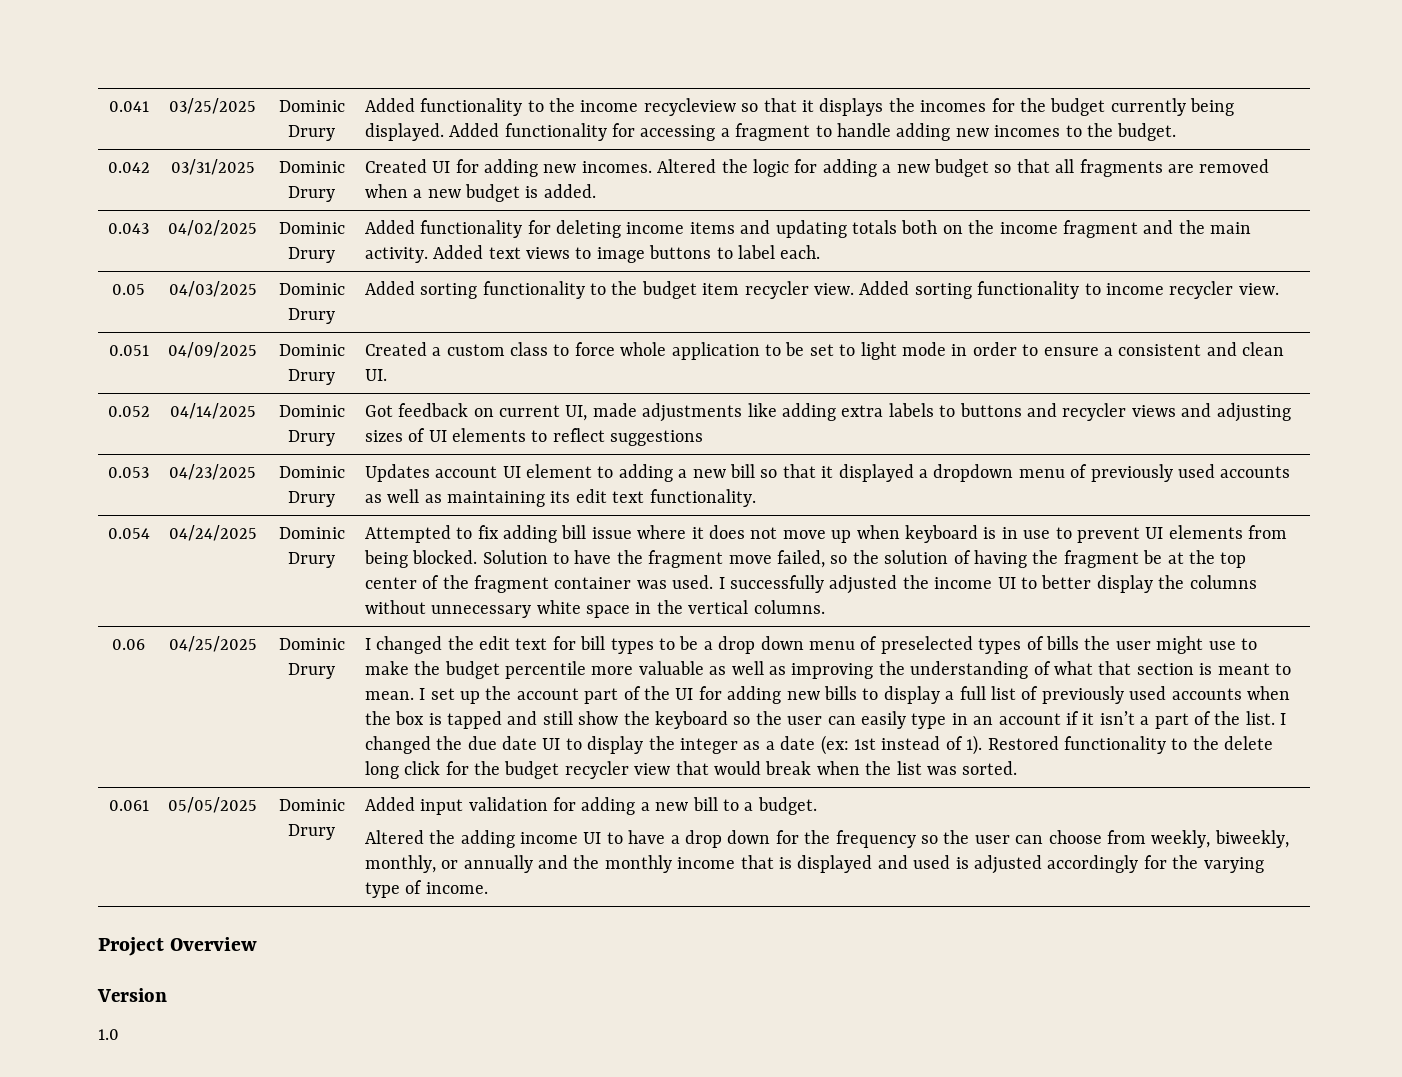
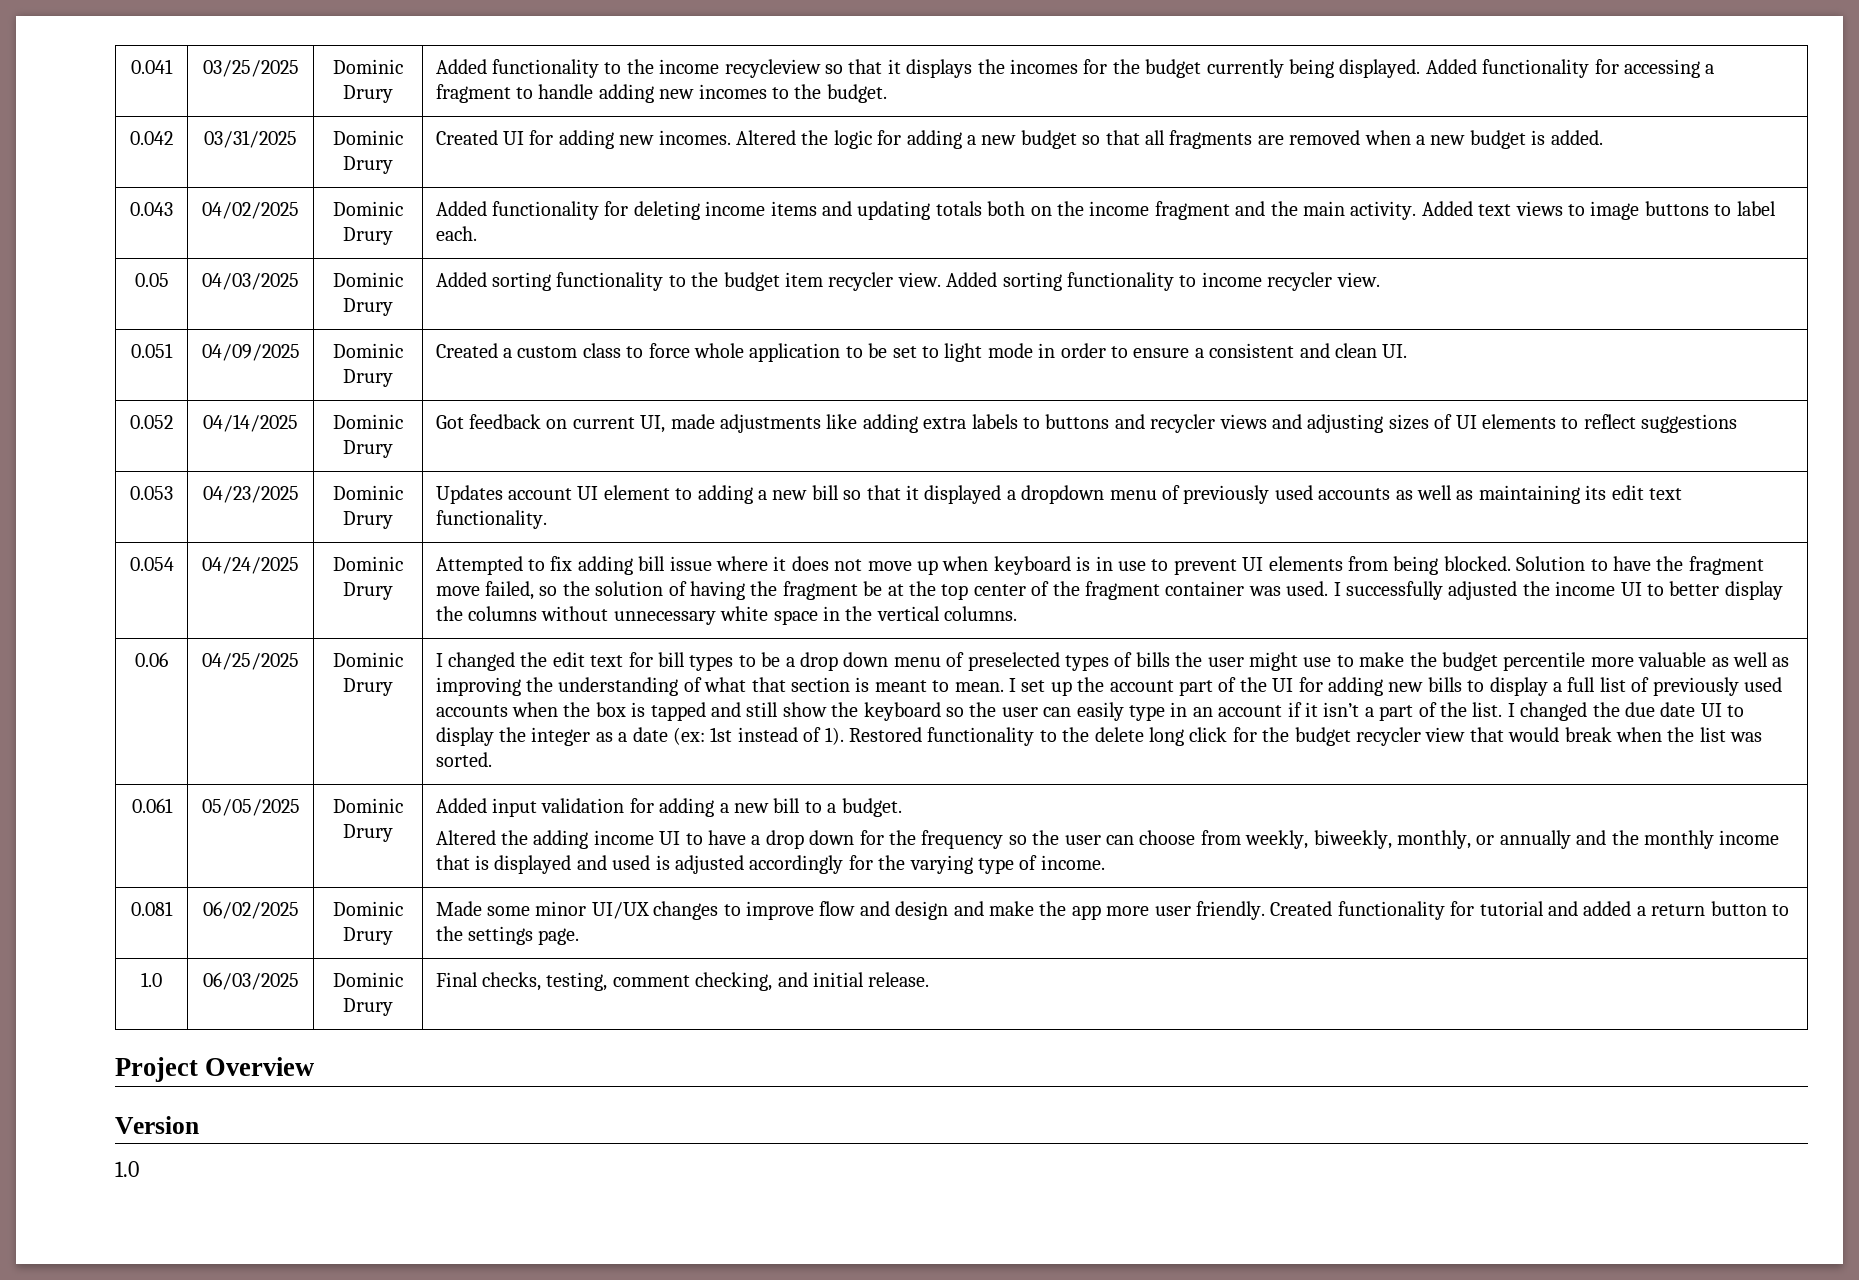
(488, 888) none -> [131,901,173,916] [202,901,299,919] [333,901,403,916] [343,927,393,945] [435,901,1790,920] [435,926,580,945] [141,972,162,987] [202,972,299,990] [333,972,403,987] [343,998,393,1016] [435,972,930,991] // 0.081 | 06/02/2025 | Dominic Drury | Made some minor UI/UX changes to improve flow and design and make the app more user friendly. Created functionality for tutorial and added a return button to the settings page. // 1.0 | 06/03/2025 | Dominic Drury | Final checks, testing, comment checking, and initial release.

